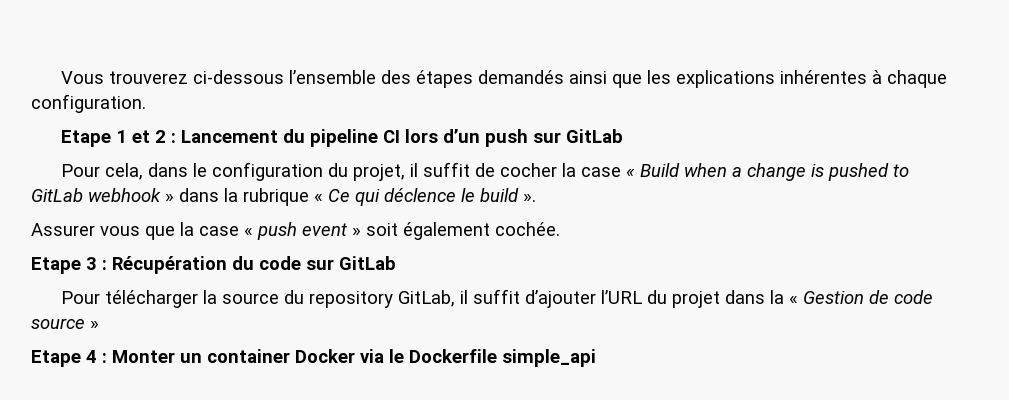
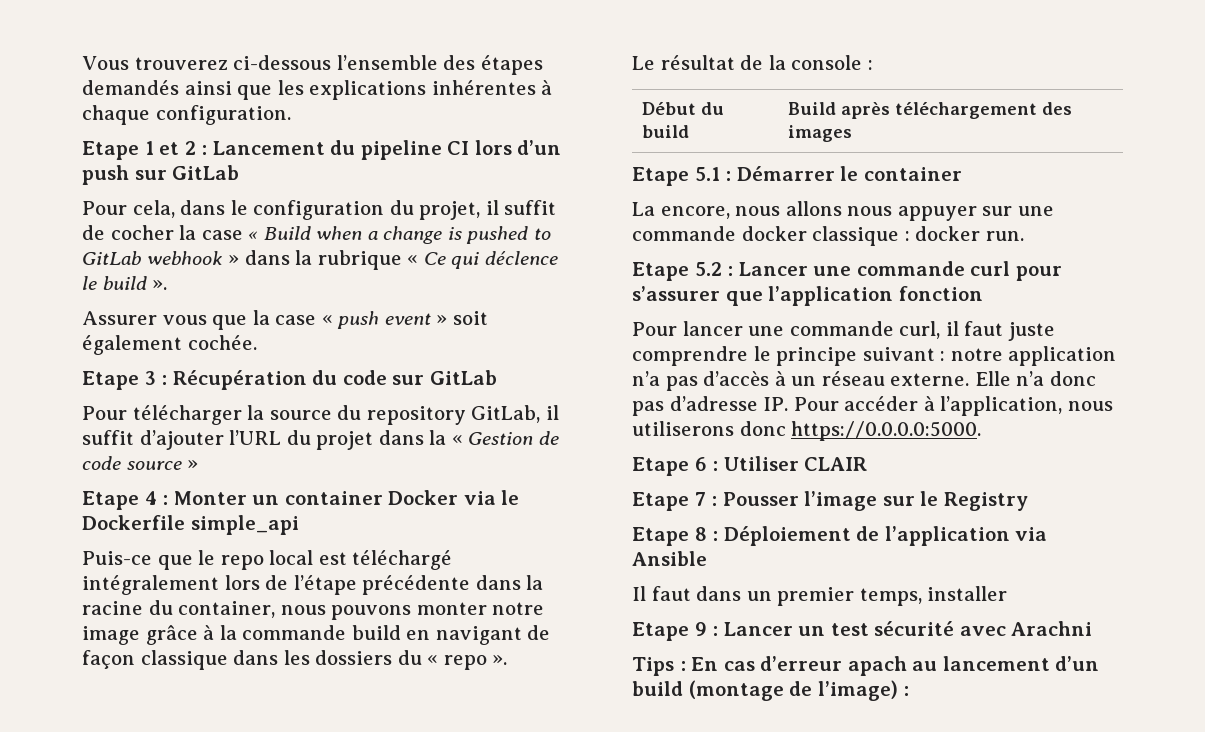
(596, 358) none -> [82,550,453,570] [82,575,544,595] [82,600,545,620] [82,625,551,645] [82,650,508,670] [632,55,873,70] [642,101,725,115] [642,125,690,138] [788,101,1073,119] [788,125,853,142] [632,166,962,186] [632,201,1054,221] [632,226,1024,246] [632,261,1062,281] [632,286,983,306] [632,321,1055,341] [632,346,1117,366] [632,371,1096,391] [632,396,1113,416] [632,421,982,441] [632,456,868,476] [632,491,1028,511] [632,526,1048,546] [632,551,707,566] [632,586,1008,606] [632,621,1093,641] [632,656,1100,676] [632,680,910,701] // Puis-ce que le repo local est téléchargé intégralement lors de l’étape précédente dans la racine du container, nous pouvons monter notre image grâce à la commande build en navigant de façon classique dans les dossiers du « repo ». // Le résultat de la console : // Début du build | Build après téléchargement des images // Etape 5.1 : Démarrer le container // La encore, nous allons nous appuyer sur une commande docker classique : docker run. // Etape 5.2 : Lancer une commande curl pour s’assurer que l’application fonction // Pour lancer une commande curl, il faut juste comprendre le principe suivant : notre application n’a pas d’accès à un réseau externe. Elle n’a donc pas d’adresse IP. Pour accéder à l’application, nous utiliserons donc https://0.0.0.0:5000. // Etape 6 : Utiliser CLAIR // Etape 7 : Pousser l’image sur le Registry // Etape 8 : Déploiement de l’application via Ansible // Il faut dans un premier temps, installer // Etape 9 : Lancer un test sécurité avec Arachni // Tips : En cas d’erreur apach au lancement d’un build (montage de l’image) :

